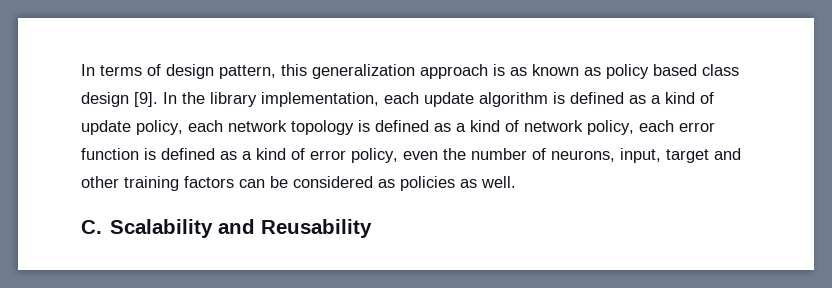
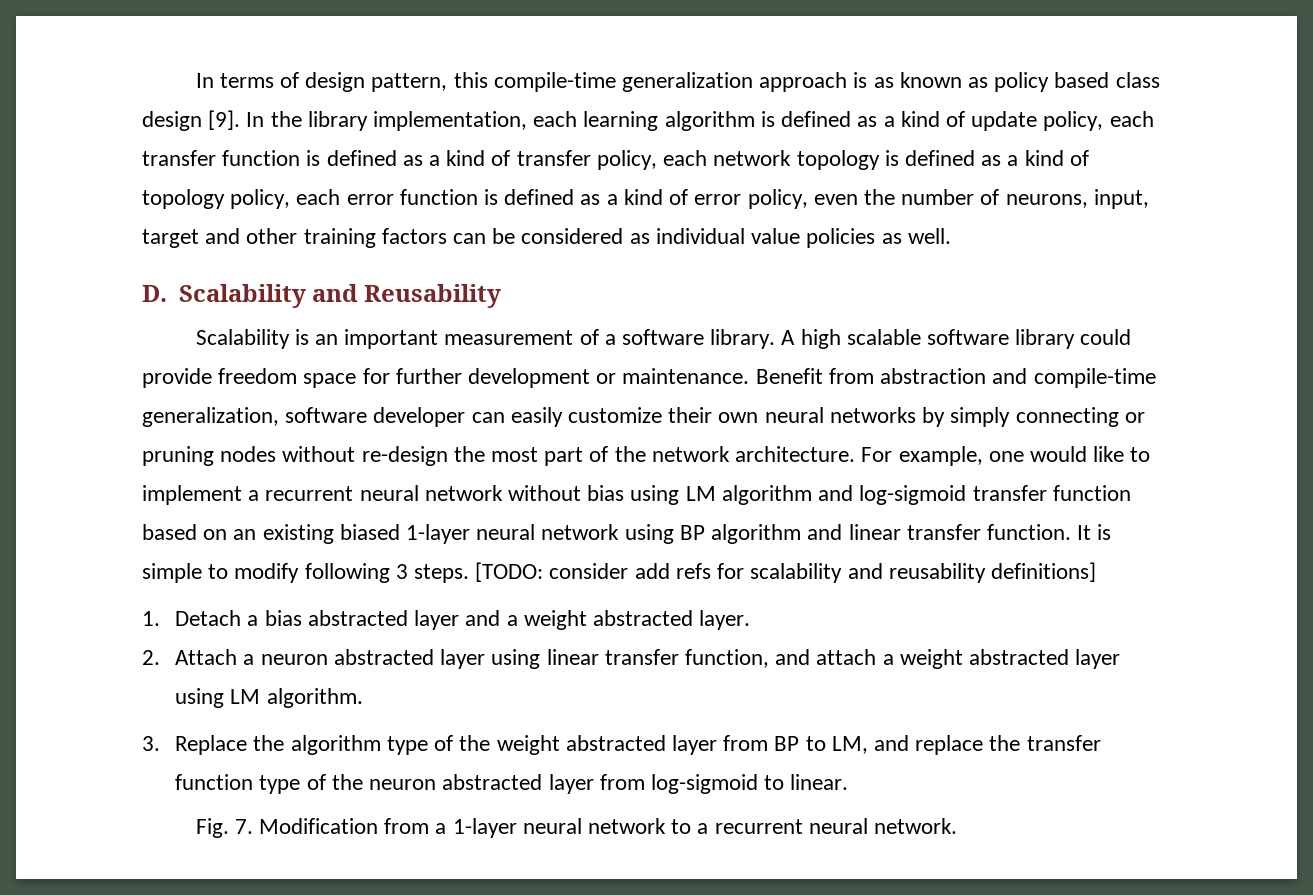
(307, 70) none -> [493,72,616,92] compile-time
[424,92,474,107] update -> [583,111,659,131] learning
(223, 126) none -> [142,150,708,170] transfer function is defined as a kind of transfer policy, each
[524,120,583,132] network -> [142,189,225,209] topology
(395, 183) none -> [655,228,801,244] individual value
[81,220,102,234] C. -> [142,285,167,302] D.
(373, 228) none -> [195,329,1132,349] [142,368,1156,388] [142,407,1145,427] [142,446,1151,466] [142,485,1131,505] [142,524,1112,544] [142,562,1096,583] [142,610,751,630] [142,649,1121,669] [175,688,363,708] [142,735,1101,755] [175,774,849,794] [195,818,958,838] // Scalability is an important measurement of a software library. A high scalable software library could provide freedom space for further development or maintenance. Benefit from abstraction and compile-time generalization, software developer can easily customize their own neural networks by simply connecting or pruning nodes without re-design the most part of the network architecture. For example, one would like to implement a recurrent neural network without bias using LM algorithm and log-sigmoid transfer function based on an existing biased 1-layer neural network using BP algorithm and linear transfer function. It is simple to modify following 3 steps. [TODO: consider add refs for scalability and reusability definitions] // 1. Detach a bias abstracted layer and a weight abstracted layer. // 2. Attach a neuron abstracted layer using linear transfer function, and attach a weight abstracted layer using LM algorithm. // 3. Replace the algorithm type of the weight abstracted layer from BP to LM, and replace the transfer function type of the neuron abstracted layer from log-sigmoid to linear. // Fig. 7. Modification from a 1-layer neural network to a recurrent neural network.

